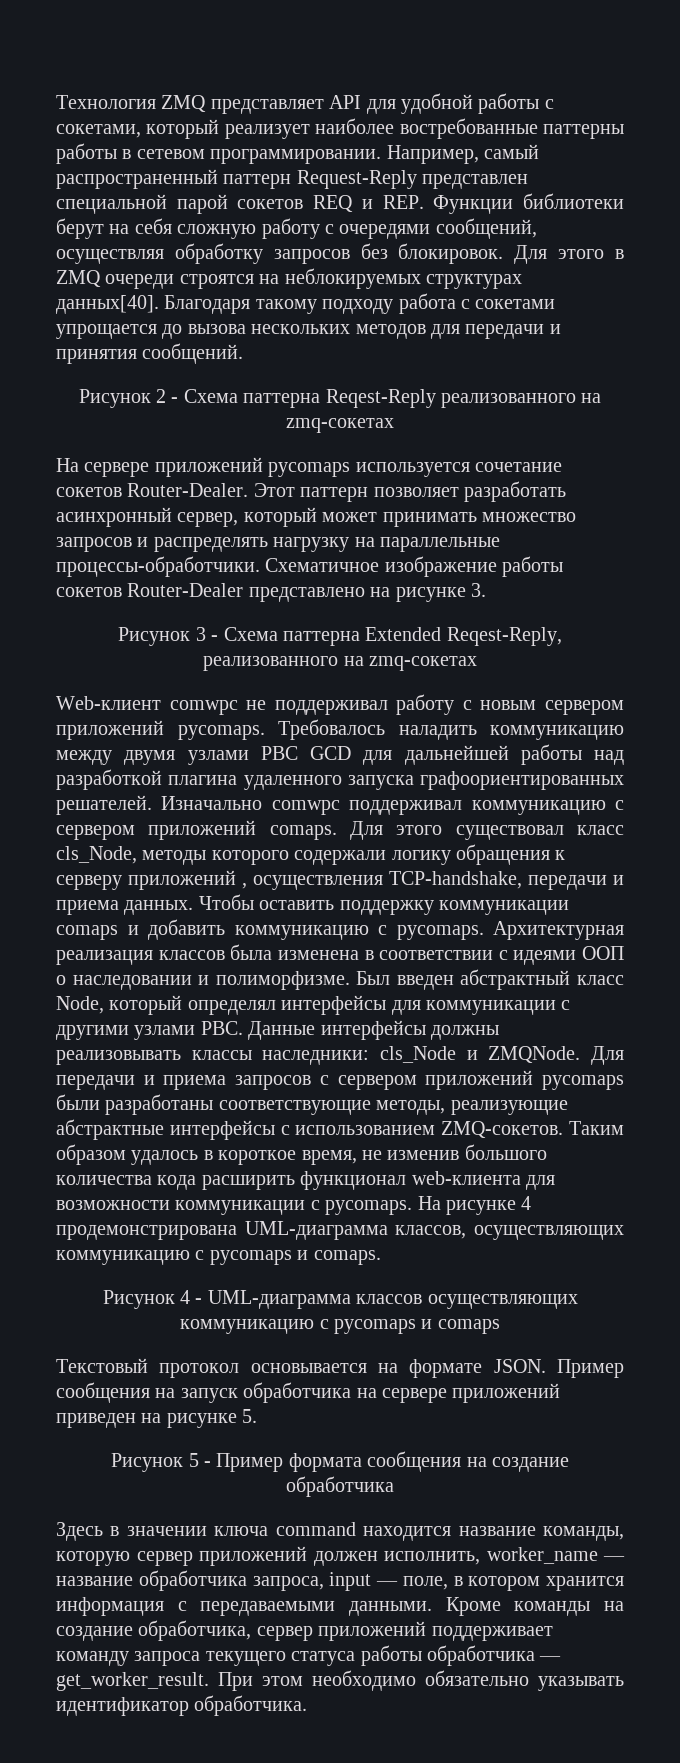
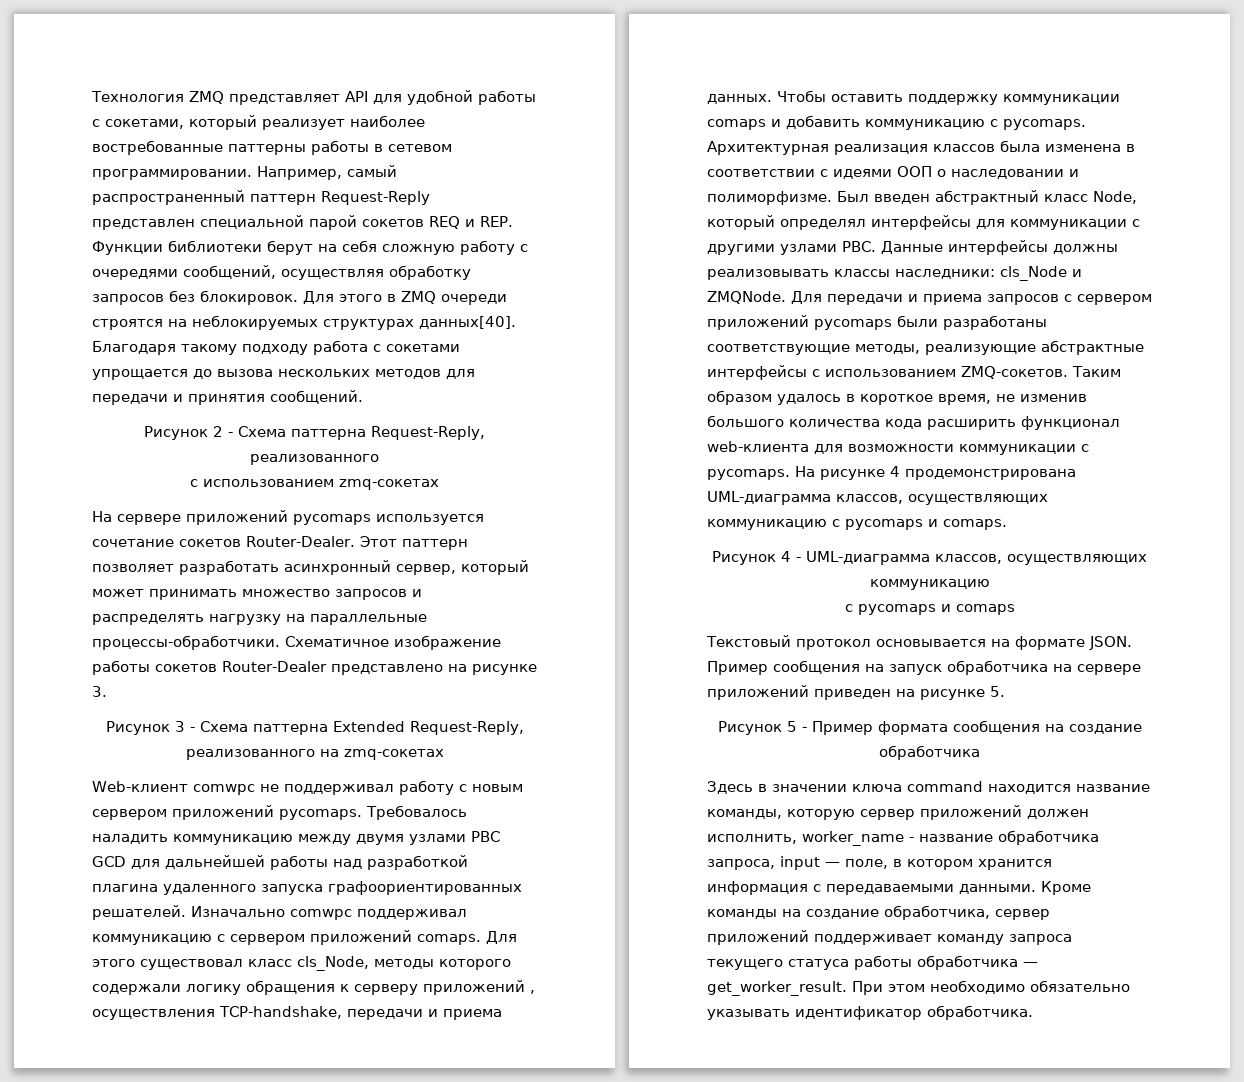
[325,389,602,408] Reqest-Reply реализованного на -> [371,426,485,440] [250,454,379,465] [190,479,334,487] Request-Reply, реализованного // с использованием
[446,627,562,646] Reqest-Reply, -> [409,721,524,735] Request-Reply,
[356,1294,578,1309] [180,1319,315,1334] классов осуществляющих коммуникацию -> [935,554,1147,565] [869,579,990,590] классов, осуществляющих коммуникацию //
[603,1556,625,1561] — -> [909,837,914,842] -

